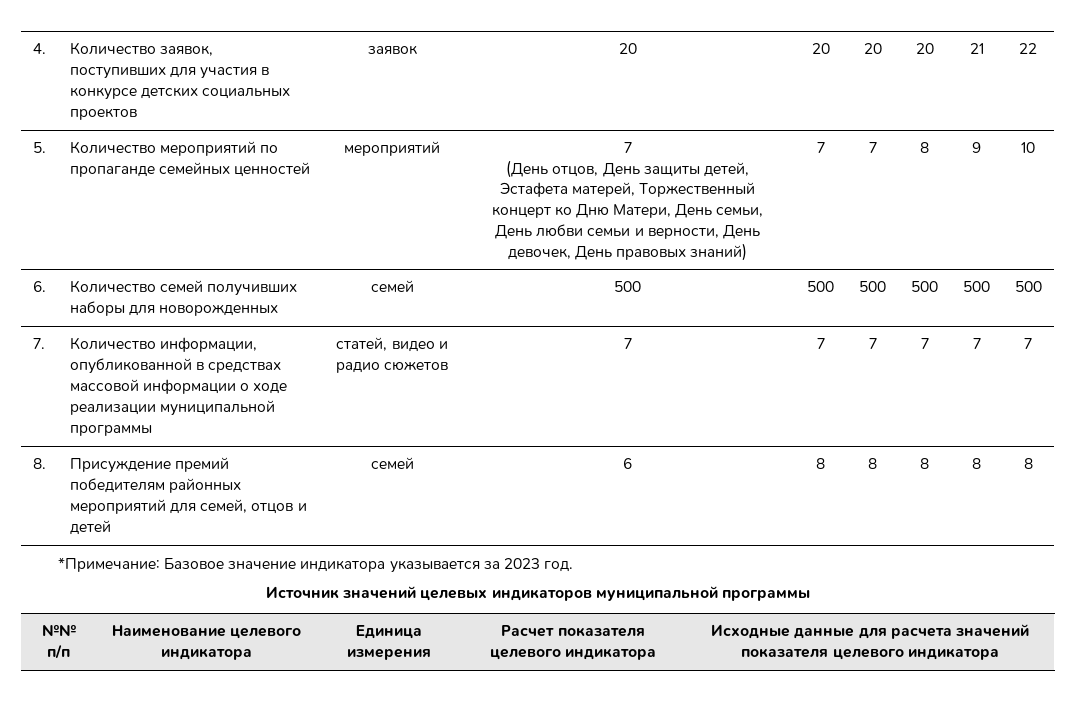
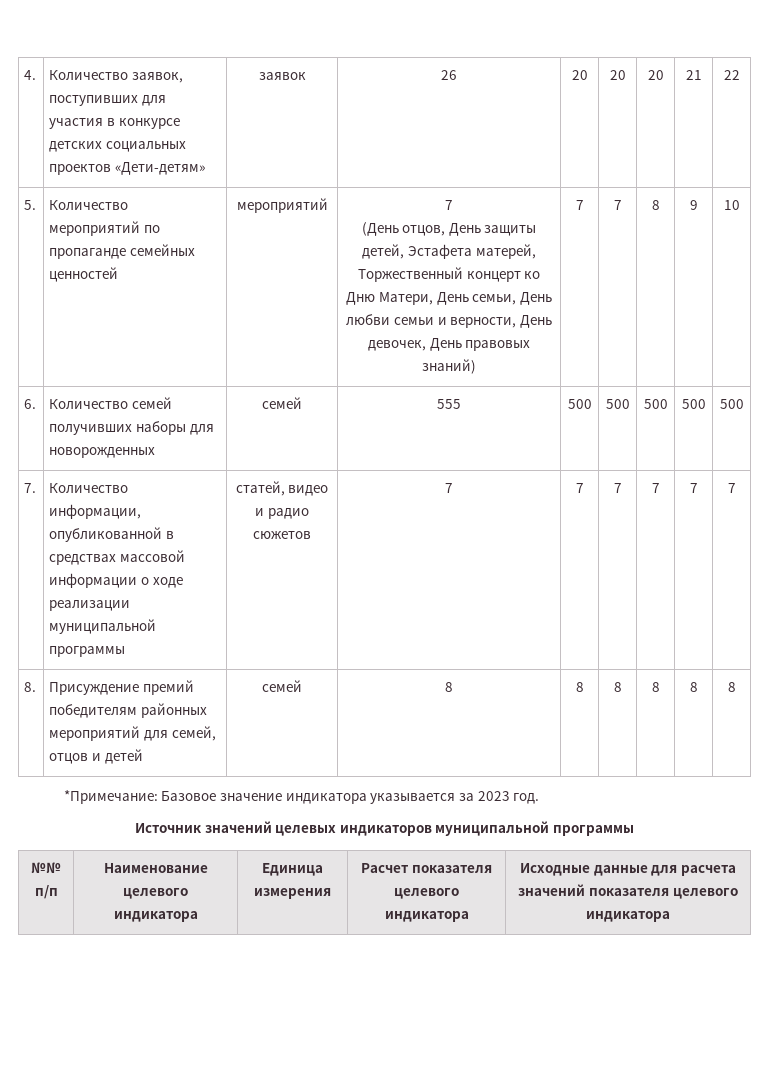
(137, 114) none -> [115,162,206,175] «Дети-детям»
[618,43,637,54] 20 -> [441,70,457,80] 26
[614,281,641,292] 500 -> [437,399,461,409] 555
[623,458,632,469] 6 -> [445,682,453,692] 8

